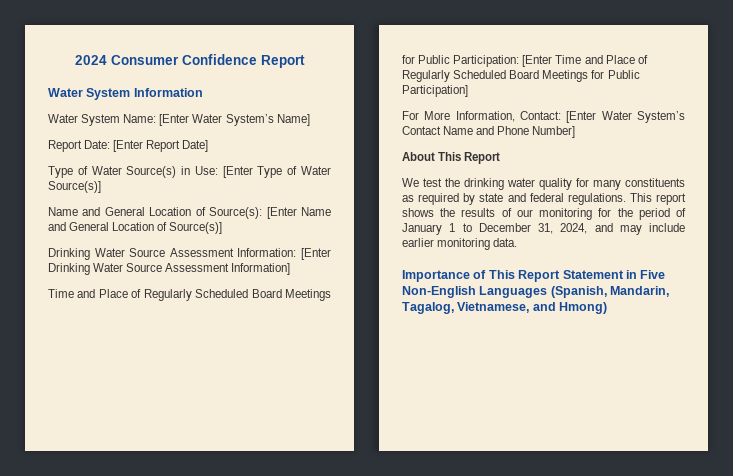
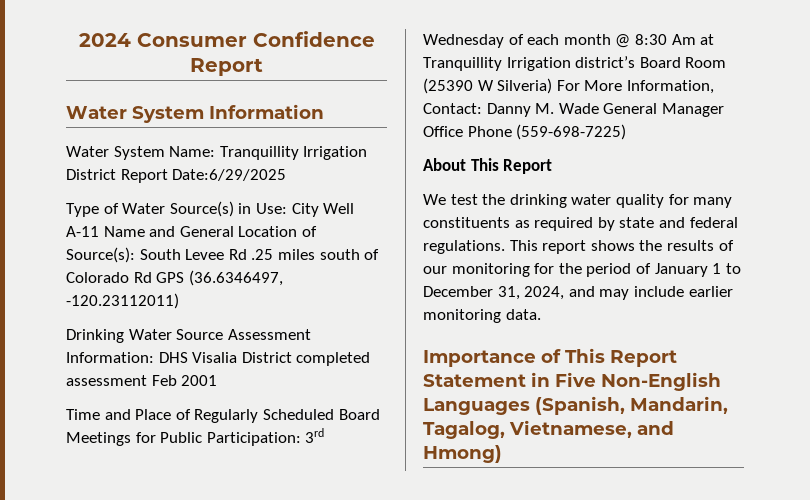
[159,114,310,126] [48,140,209,152] [Enter Water System’s Name] // Report Date: [Enter Report Date] -> [219,146,368,160] [66,169,287,183] Tranquillity Irrigation District Report Date:6/29/2025
[222,166,331,178] [48,181,101,193] [Enter Type of Water Source(s)] // -> [291,203,355,217] [66,226,99,237] City Well A-11
[266,207,331,219] [48,222,223,234] [Enter Name and General Location of Source(s)] -> [139,249,380,260] [66,270,283,286] [66,293,179,309] South Levee Rd .25 miles south of Colorado Rd GPS (36.6346497, -120.23112011)
[301,248,331,260] [48,263,291,275] [Enter Drinking Water Source Assessment Information] -> [158,352,371,366] [66,375,218,386] DHS Visalia District completed assessment Feb 2001
[522,55,648,67] [402,70,640,82] [402,85,468,97] [402,111,685,123] [402,126,576,138] [Enter Time and Place of Regularly Scheduled Board Meetings for Public Participation] // For More Information, Contact: [Enter Water System’s Contact Name and Phone Number] -> [305,428,325,443] [423,34,715,48] [423,56,727,71] [423,78,714,94] [423,103,724,117] [423,124,627,140] 3rd Wednesday of each month @ 8:30 Am at Tranquillity Irrigation district’s Board Room (25390 W Silveria) For More Information, Contact: Danny M. Wade General Manager Office Phone (559-698-7225)

